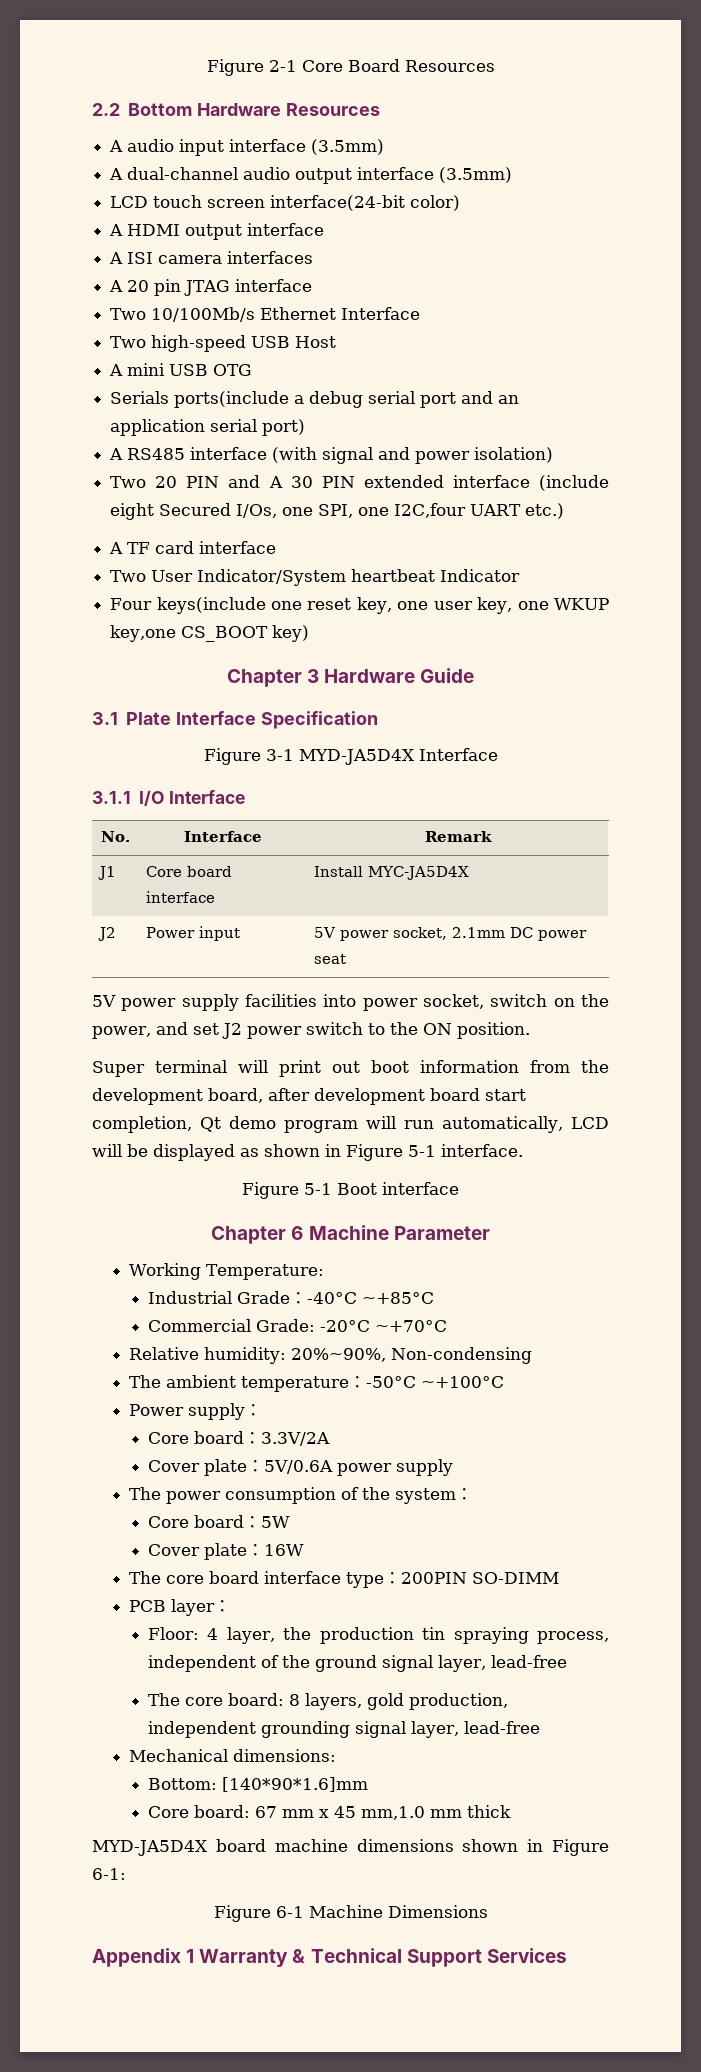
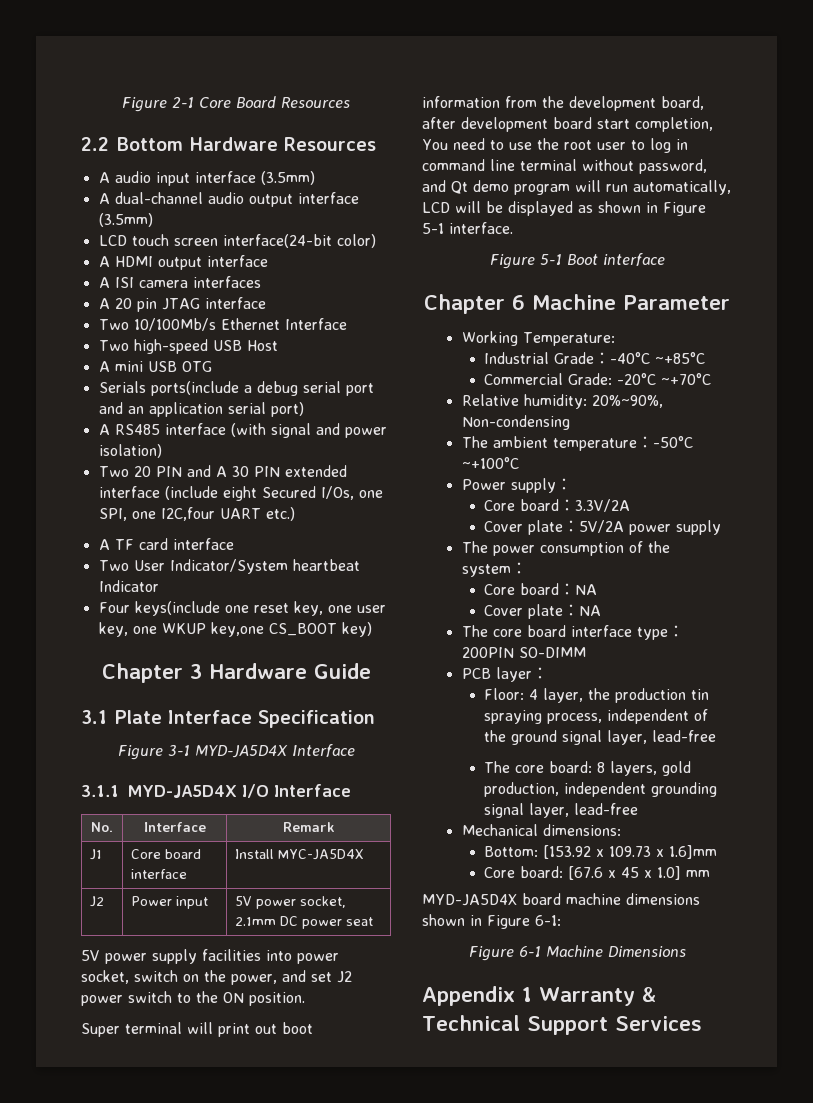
(131, 797) none -> [127,785,237,798] MYD-JA5D4X
(192, 1124) none -> [422,138,688,153] [422,159,707,174] [422,180,446,192] You need to use the root user to log in command line terminal without password, and
[263,1460,333,1474] 5V/0.6A -> [579,520,625,533] 5V/2A
[260,1516,290,1528] [147,1543,304,1560] 5W // Cover plate：16W -> [575,584,598,595] [484,604,602,619] NA // Cover plate：NA
[221,1777,368,1792] [147,1805,511,1820] [140*90*1.6]mm // Core board: 67 mm x 45 mm,1.0 mm thick -> [543,845,718,859] [484,866,711,880] [153.92 x 109.73 x 1.6]mm // Core board: [67.6 x 45 x 1.0] mm

